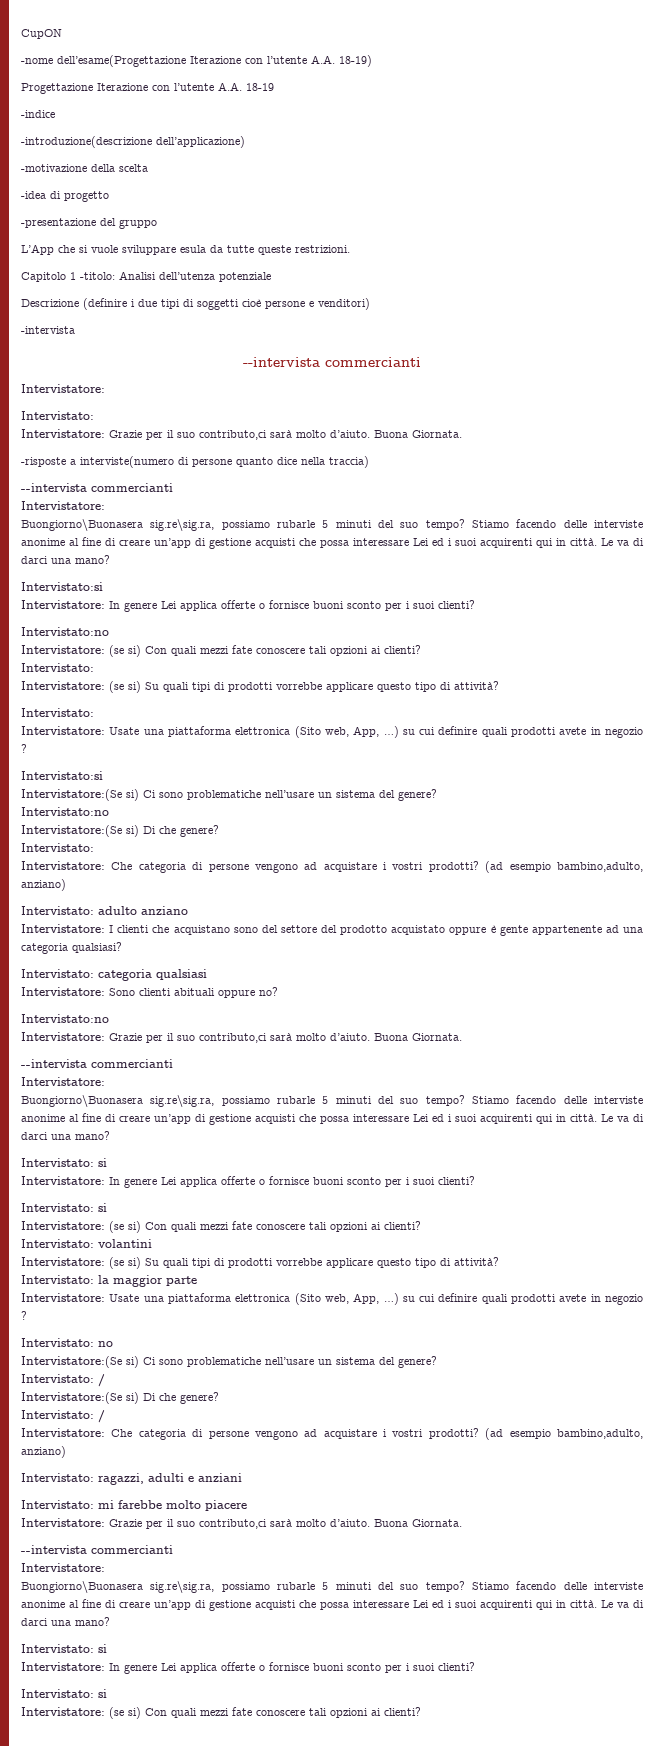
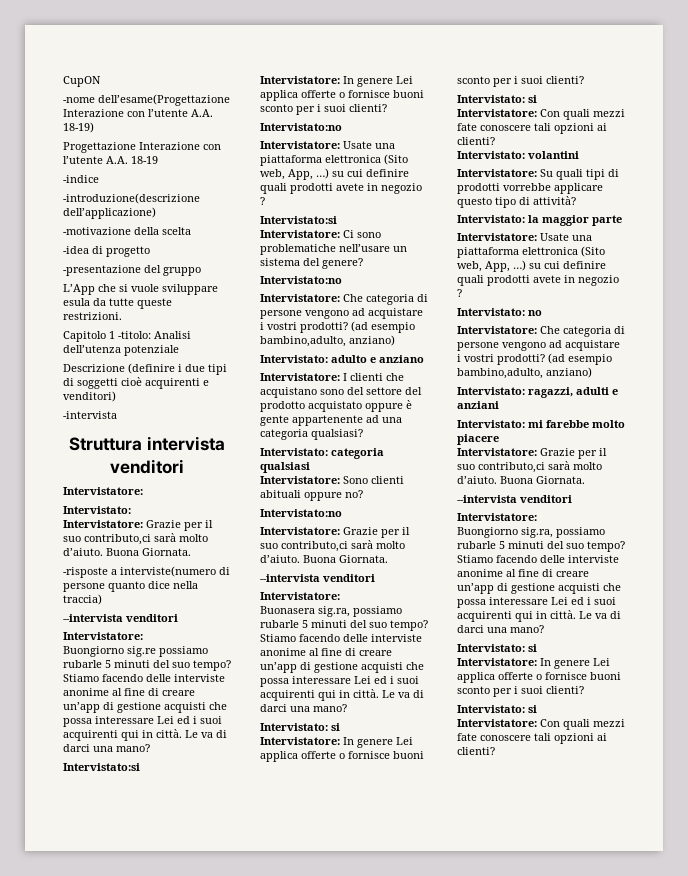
[190,56,241,64] Iterazione -> [63,109,124,117] Interazione
[97,83,148,91] Iterazione -> [139,142,200,150] Interazione
[265,301,305,309] persone -> [145,378,200,389] acquirenti
[243,357,421,367] --intervista commercianti -> [69,436,225,451] [110,459,184,474] Struttura intervista venditori
[91,483,173,492] [21,501,105,510] [21,519,215,531] commercianti // Intervistatore: // Buongiorno\Buonasera sig.re\sig.ra, -> [126,614,178,622] [63,632,143,640] [63,646,156,657] venditori // Intervistatore: // Buongiorno sig.re
[21,645,421,657] [21,663,94,672] [21,681,499,693] [21,708,94,717] // Intervistatore: (se si) Con quali mezzi fate conoscere tali opzioni ai clienti? // Intervistato: // Intervistatore: (se si) Su quali tipi di prodotti vorrebbe applicare questo tipo di attività? // Intervistato: -> (342, 127) none
[21,789,139,801] Intervistatore:(Se si) -> [260,230,340,238] Intervistatore:
[21,825,219,837] [21,843,94,852] // Intervistatore:(Se si) Di che genere? // Intervistato: -> (342, 280) none
(137, 910) none -> [370,357,376,363] e
[91,1059,173,1068] [21,1077,105,1086] [21,1095,215,1107] commercianti // Intervistatore: // Buongiorno\Buonasera sig.re\sig.ra, -> [323,574,375,582] [260,592,340,600] [260,606,350,617] venditori // Intervistatore: // Buonasera sig.ra,
[109,1221,141,1233] (se si) -> (537, 113) none
[109,1257,141,1269] (se si) -> (537, 173) none
[21,1356,437,1368] [21,1374,105,1387] [21,1392,219,1404] [21,1410,105,1423] // Intervistatore:(Se si) Ci sono problematiche nell’usare un sistema del genere? // Intervistato: / // Intervistatore:(Se si) Di che genere? // Intervistato: / -> (542, 313) none
[91,1545,173,1554] [21,1563,105,1572] [21,1581,215,1593] commercianti // Intervistatore: // Buongiorno\Buonasera sig.re\sig.ra, -> [520,495,572,503] [457,513,537,521] [457,527,553,538] venditori // Intervistatore: // Buongiorno sig.ra,
[109,1707,141,1719] (se si) -> (537, 723) none

